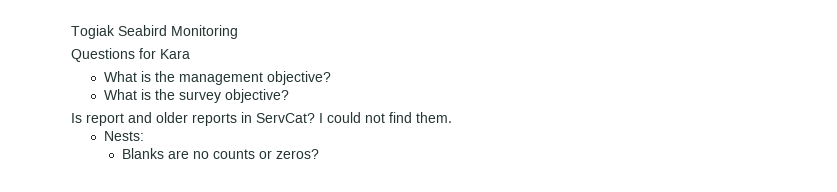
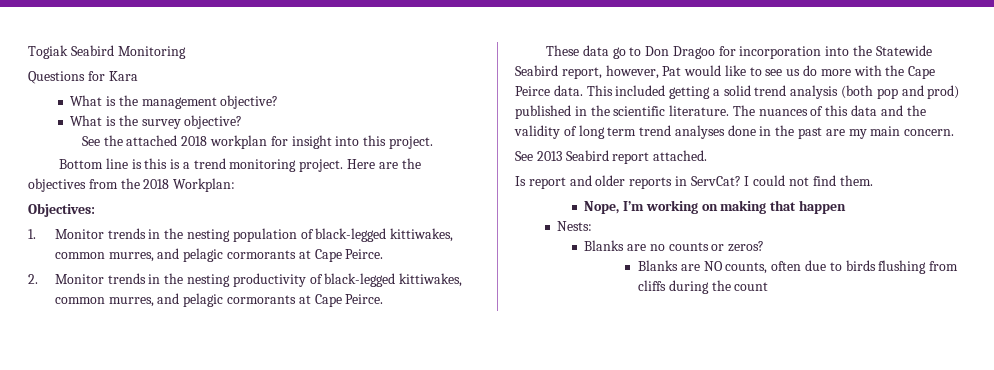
(289, 96) none -> [81,135,433,149] [59,158,421,172] [28,178,236,192] [28,203,95,217] [28,228,454,242] [54,248,384,262] [28,273,463,287] [54,293,384,307] [546,45,932,59] [515,65,936,79] [515,85,960,99] [515,105,926,119] [514,125,955,139] [515,150,708,164] // See the attached 2018 workplan for insight into this project. // Bottom line is this is a trend monitoring project. Here are the objectives from the 2018 Workplan: // Objectives: // 1. Monitor trends in the nesting population of black-legged kittiwakes, common murres, and pelagic cormorants at Cape Peirce. // 2. Monitor trends in the nesting productivity of black-legged kittiwakes, common murres, and pelagic cormorants at Cape Peirce. // These data go to Don Dragoo for incorporation into the Statewide Seabird report, however, Pat would like to see us do more with the Cape Peirce data. This included getting a solid trend analysis (both pop and prod) published in the scientific literature. The nuances of this data and the validity of long term trend analyses done in the past are my main concern. // See 2013 Seabird report attached.
(452, 117) none -> [584,200,846,214] // Nope, I’m working on making that happen
(319, 154) none -> [638,260,959,274] [638,280,769,294] // Blanks are NO counts, often due to birds flushing from cliffs during the count

